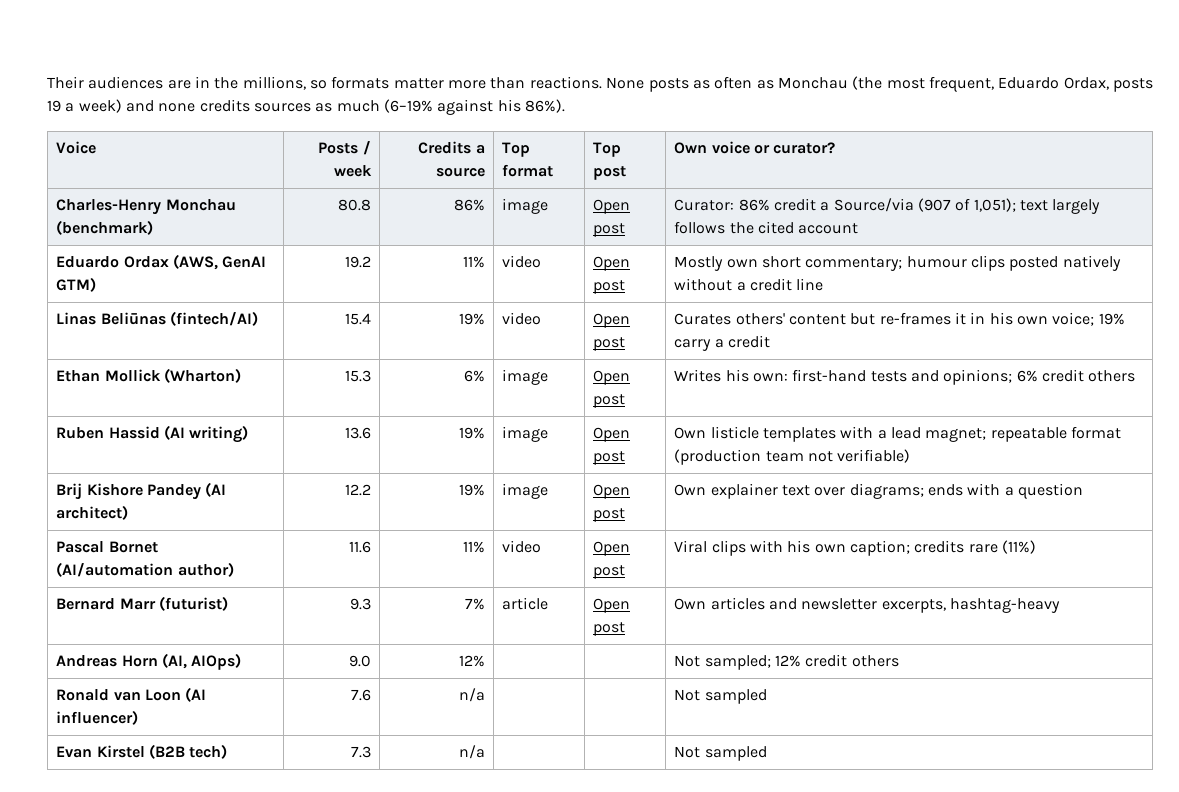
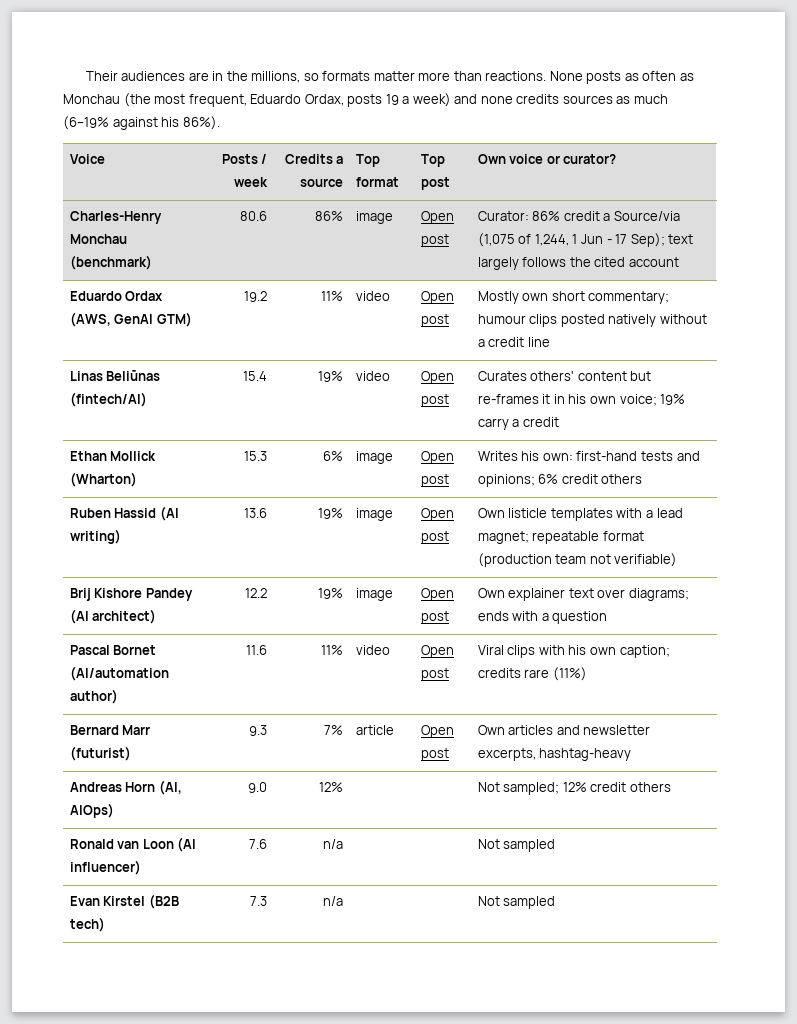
[337,199,371,211] 80.8 -> [240,211,268,221] 80.6
[917,198,1016,212] (907 of 1,051); -> [477,233,665,247] (1,075 of 1,244, 1 Jun - 17 Sep);

